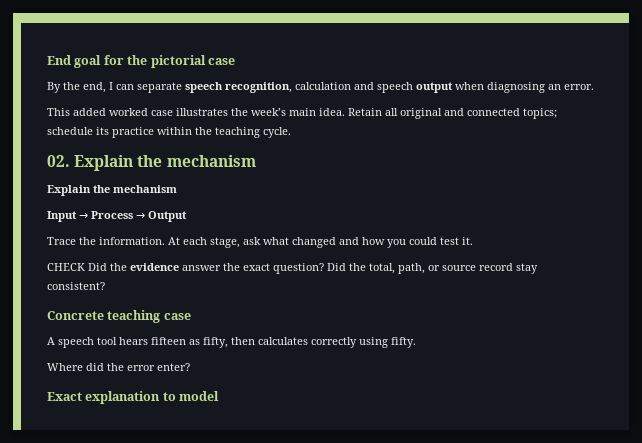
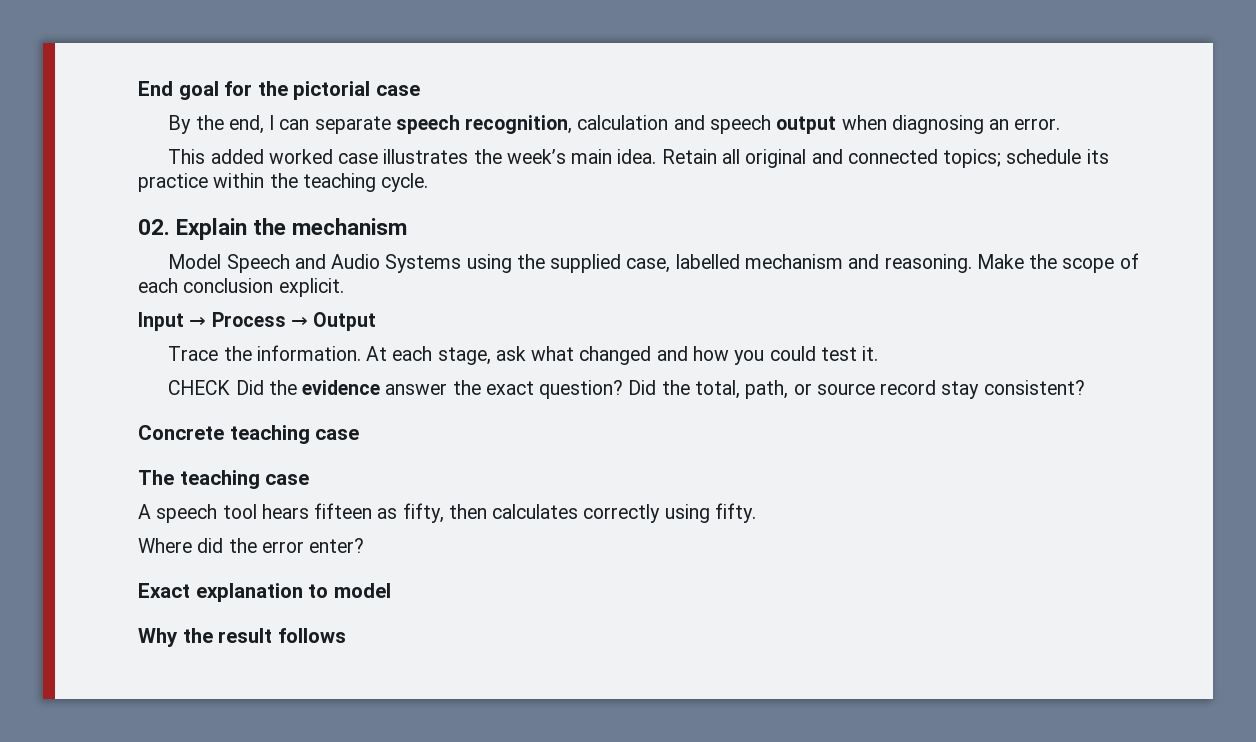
[47,185,177,196] Explain the mechanism -> [168,253,1139,273] [138,278,344,297] Model Speech and Audio Systems using the supplied case, labelled mechanism and reasoning. Make the scope of each conclusion explicit.
(191, 316) none -> [138,470,310,489] // The teaching case
(220, 396) none -> [138,628,346,647] // Why the result follows

